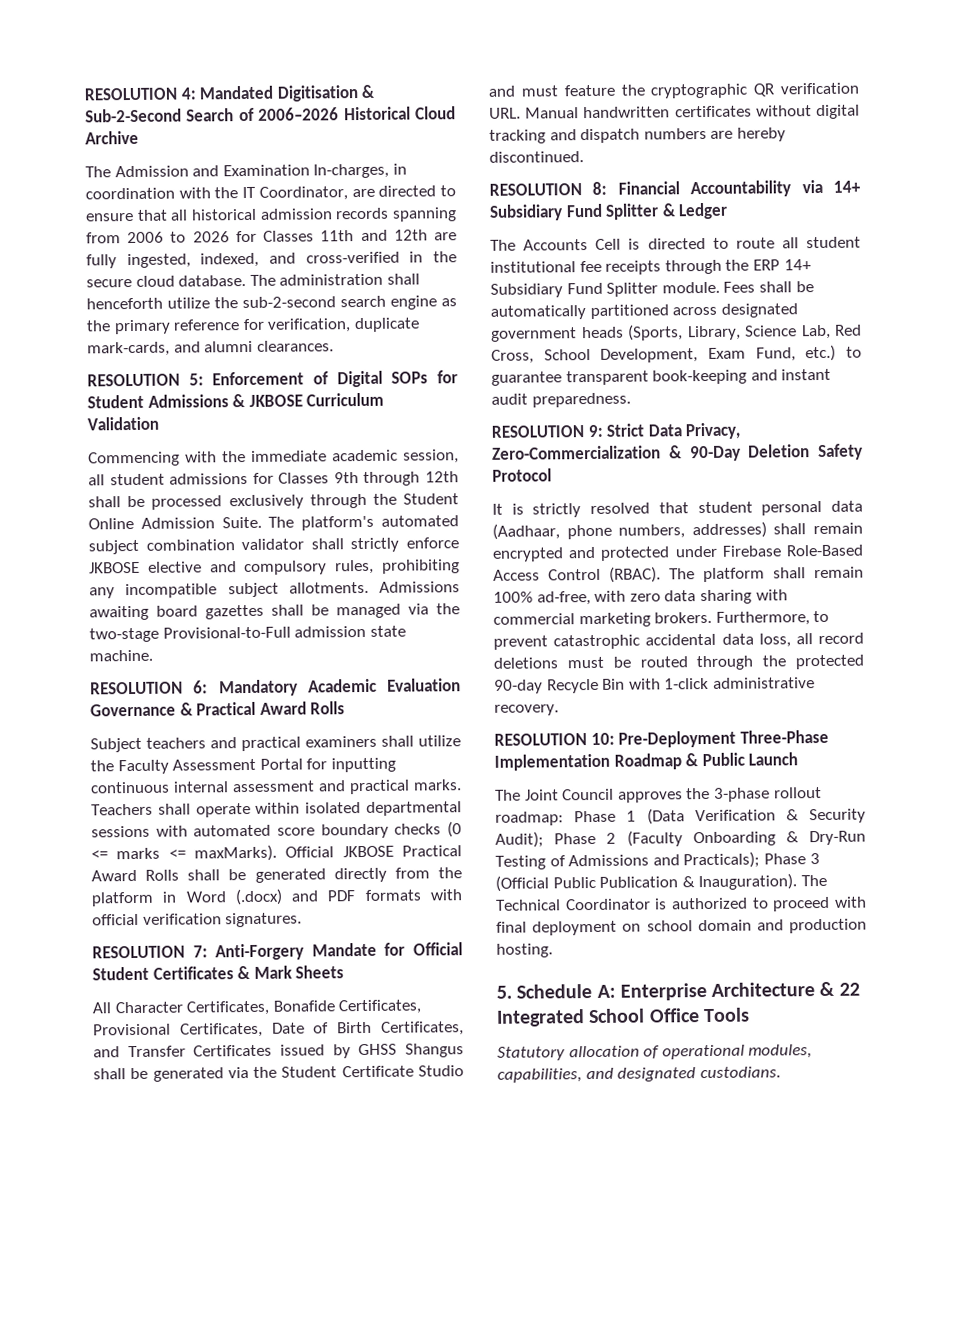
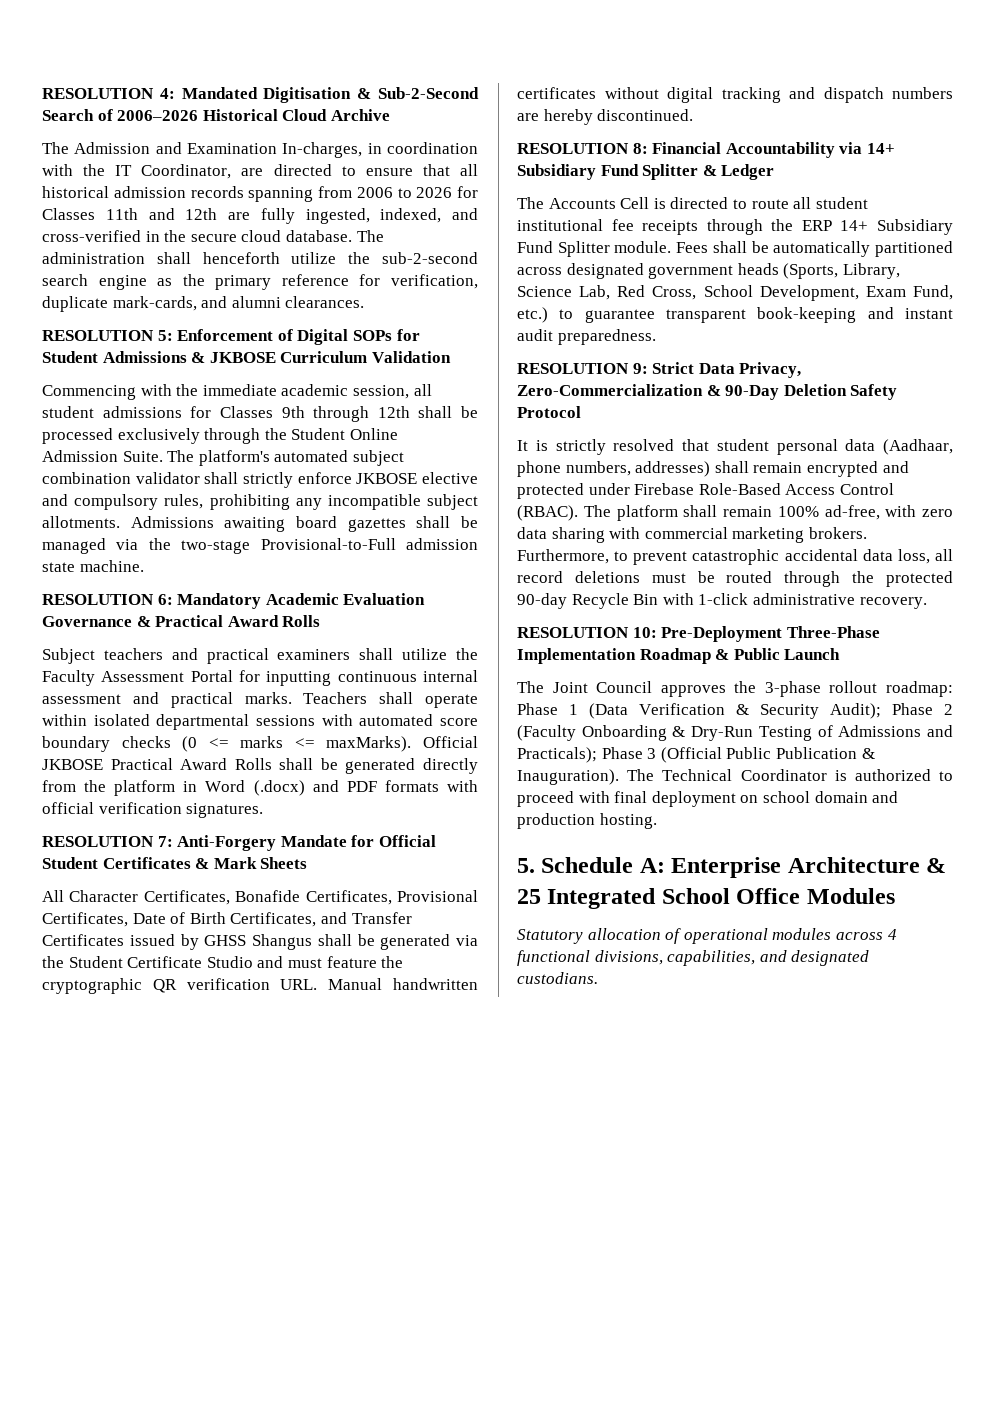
[838,982,860,996] 22 -> [517,889,541,904] 25
[702,1007,750,1023] Tools -> [806,888,895,904] Modules
[748,1044,813,1059] modules, -> [772,928,897,940] [517,950,663,966] modules across 4 functional divisions,

